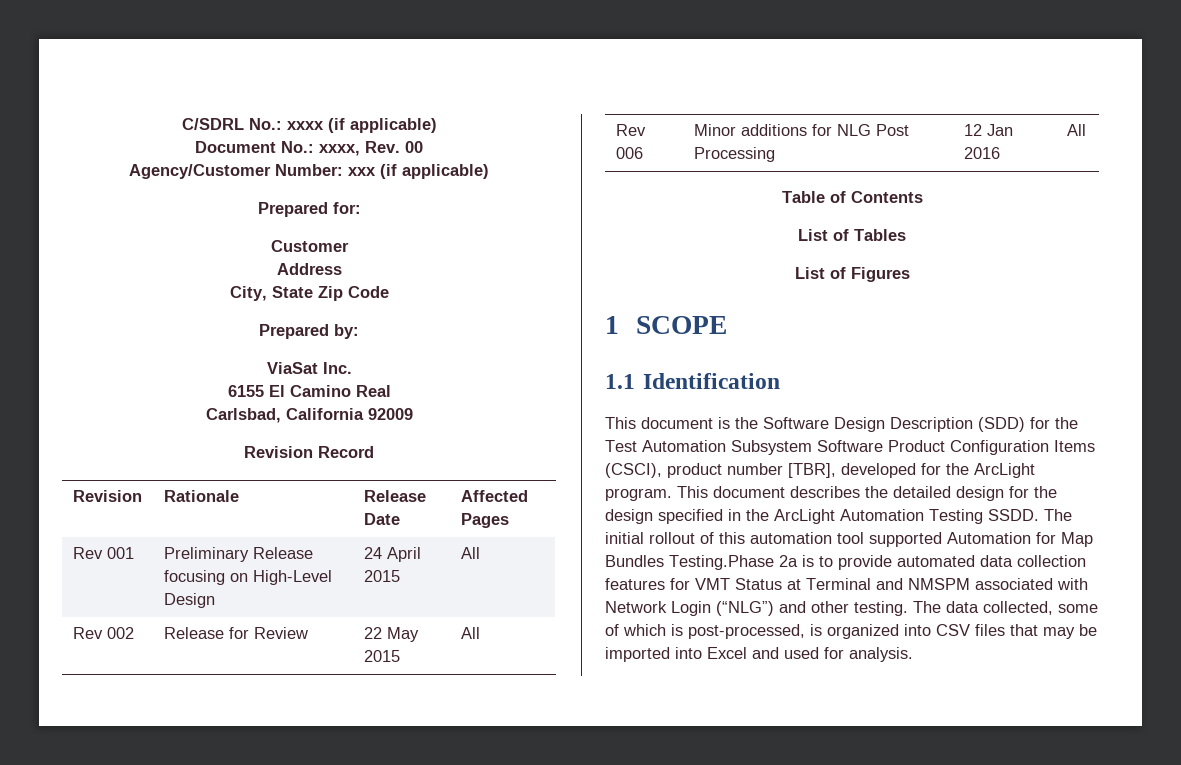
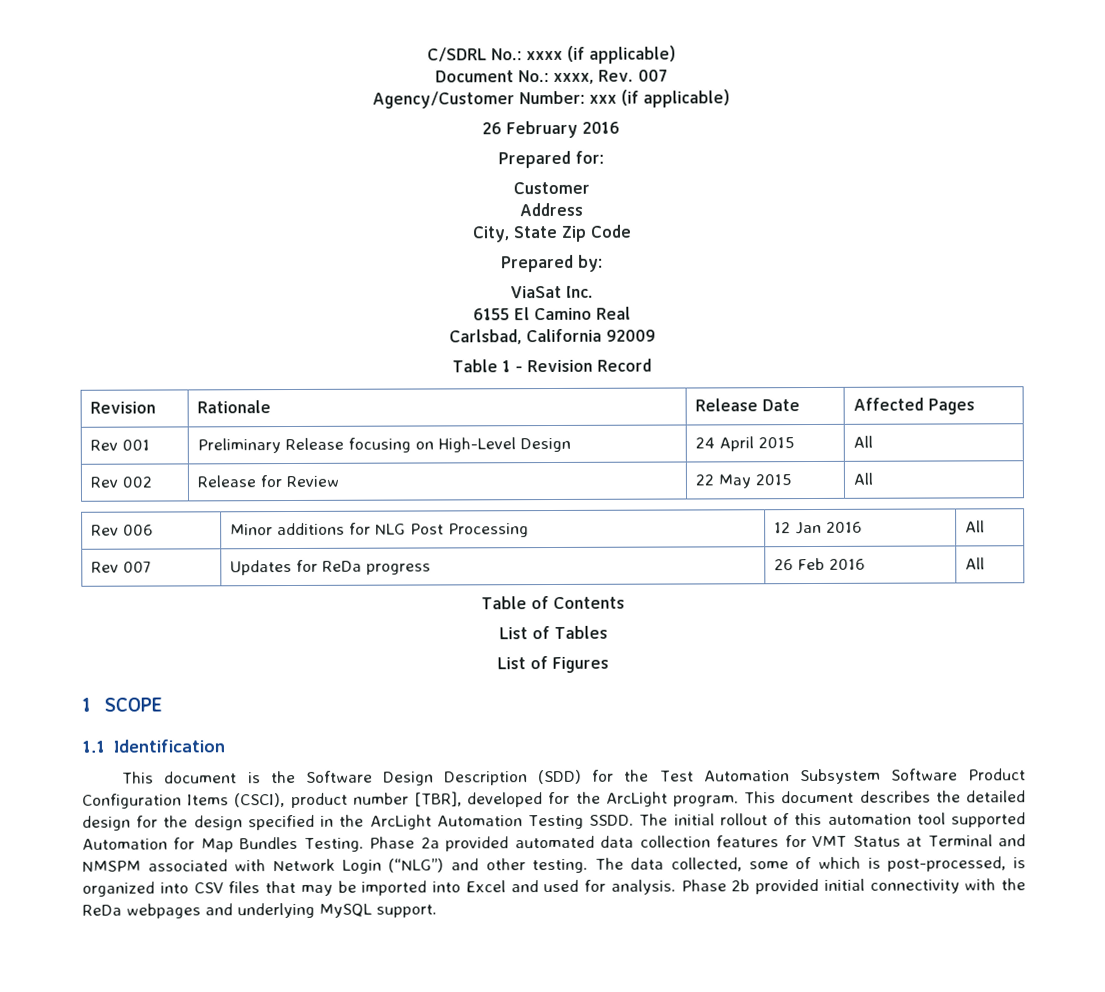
[405,141,423,153] 00 -> [637,69,668,82] 007
(489, 171) none -> [482,120,620,139] // 26 February 2016
(413, 414) none -> [452,359,523,373] Table 1 -
(1086, 130) none -> [91,561,152,573] [230,559,432,576] [774,557,866,571] [965,557,986,570] // Rev 007 | Updates for ReDa progress | 26 Feb 2016 | All
[669,555,892,570] Testing.Phase 2a is to provide -> [303,836,510,852] Testing. Phase 2a provided
(913, 654) none -> [680,878,1026,895] [82,902,437,919] Phase 2b provided initial connectivity with the ReDa webpages and underlying MySQL support.

